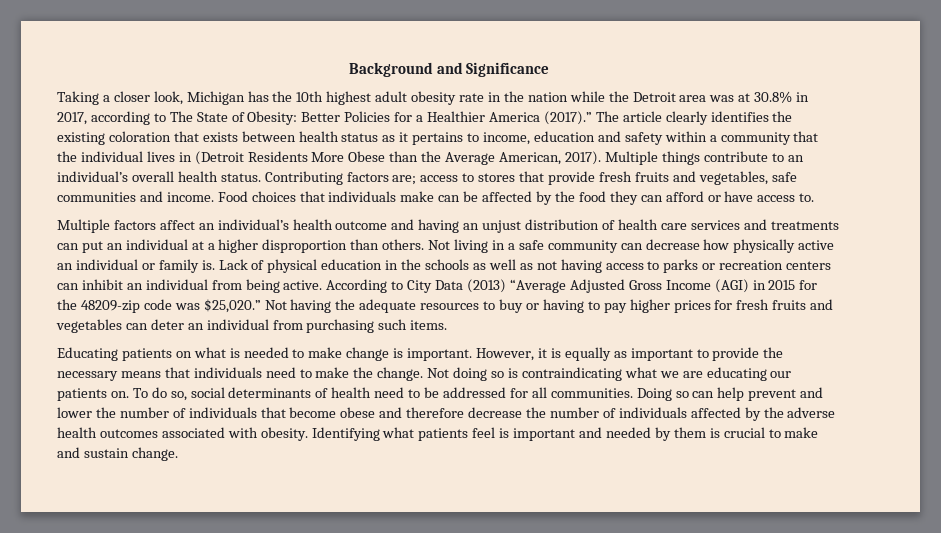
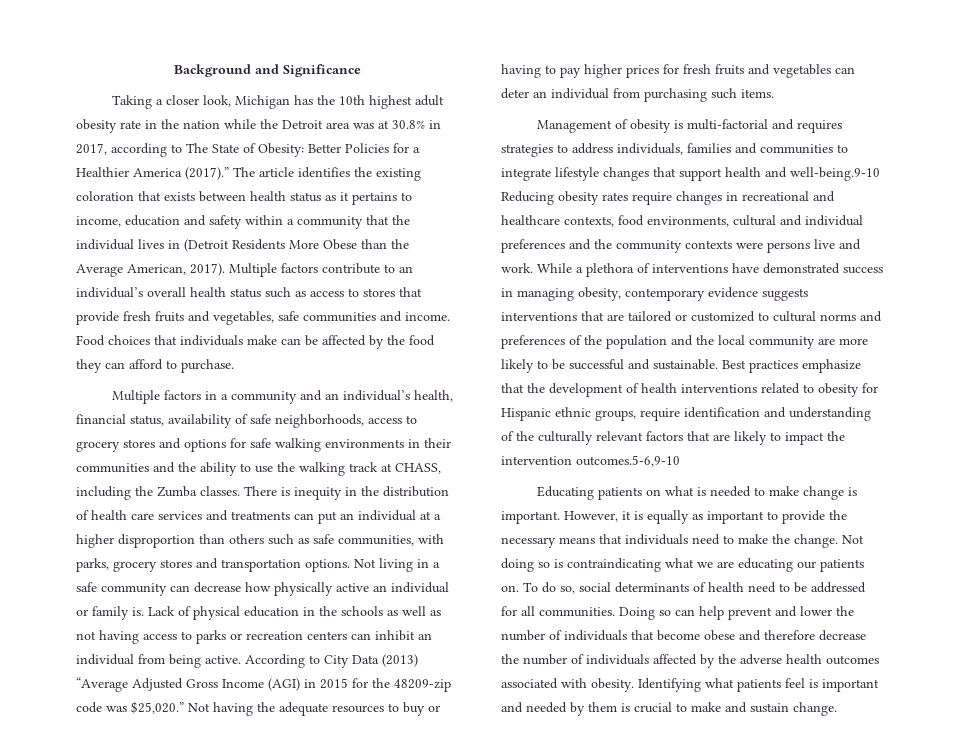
[665,111,708,125] clearly -> (294, 172) none
[661,151,700,165] things -> [281,263,318,273] factors
[220,171,417,185] status. Contributing factors are; -> [230,287,306,298] status such as
[707,191,815,202] [57,219,522,233] or have access to. // Multiple factors affect an individual’s health outcome and having an unjust -> [166,359,234,373] [111,390,453,404] [76,414,417,428] [76,438,451,452] [76,462,441,476] [76,486,379,500] to purchase. // Multiple factors in a community and an individual’s health, financial status, availability of safe neighborhoods, access to grocery stores and options for safe walking environments in their communities and the ability to use the walking track at CHASS, including the Zumba classes. There is inequity in the
[382,239,425,250] others. -> [229,534,444,546] [76,558,350,572] others such as safe communities, with parks, grocery stores and transportation options.
(448, 325) none -> [536,119,842,133] [501,143,848,157] [501,167,880,181] [501,191,835,205] [501,215,863,227] [501,239,861,253] [501,263,883,277] [501,287,808,301] [501,311,882,322] [501,335,868,349] [501,359,861,373] [501,383,878,397] [501,407,871,421] [501,431,845,445] [501,455,680,467] // Management of obesity is multi-factorial and requires strategies to address individuals, families and communities to integrate lifestyle changes that support health and well-being.9-10 Reducing obesity rates require changes in recreational and healthcare contexts, food environments, cultural and individual preferences and the community contexts were persons live and work. While a plethora of interventions have demonstrated success in managing obesity, contemporary evidence suggests interventions that are tailored or customized to cultural norms and preferences of the population and the local community are more likely to be successful and sustainable. Best practices emphasize that the development of health interventions related to obesity for Hispanic ethnic groups, require identification and understanding of the culturally relevant factors that are likely to impact the intervention outcomes.5-6,9-10

